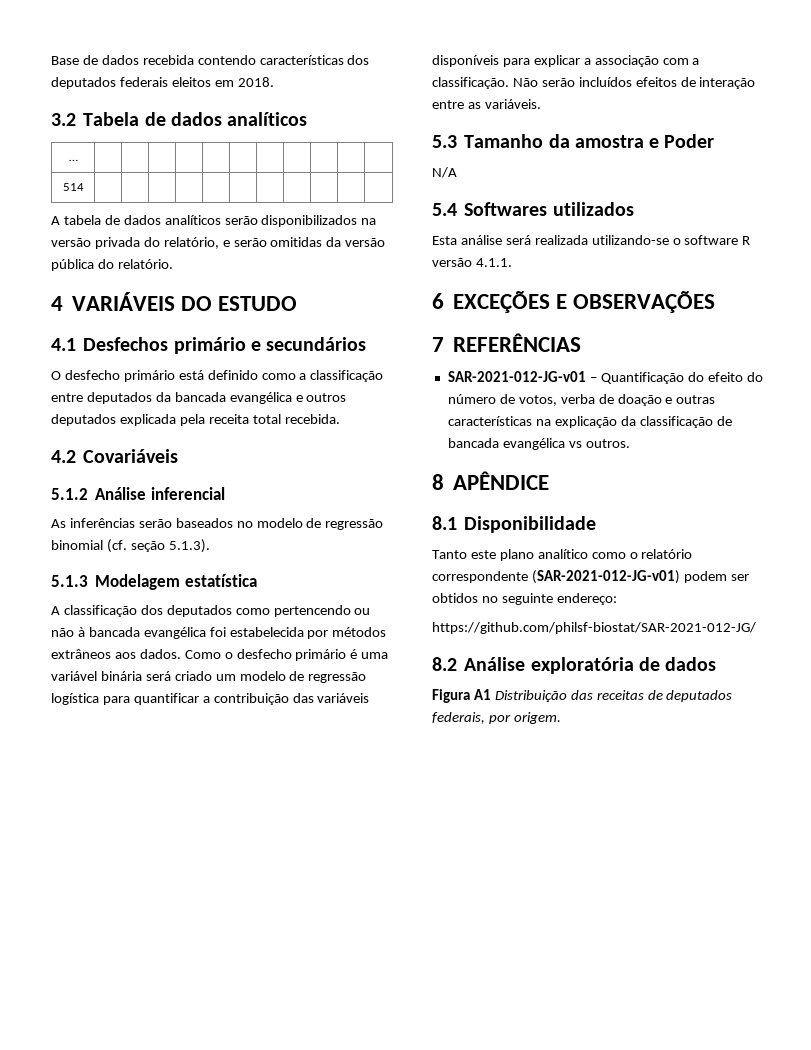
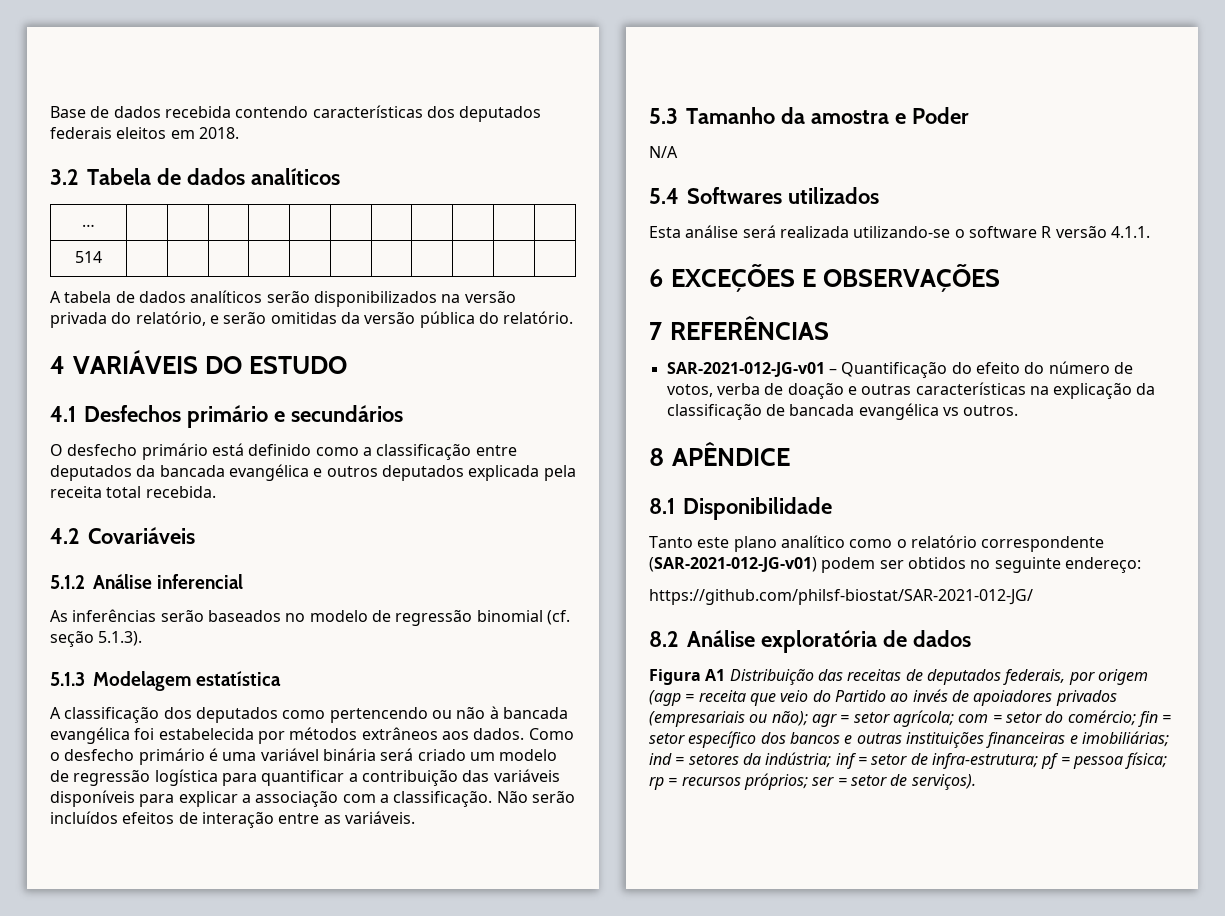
[513,712,561,724] origem. -> [1097,669,1148,685] [649,689,1117,706] [649,710,1172,727] [649,731,1169,748] [649,752,1168,769] [649,773,976,790] origem (agp = receita que veio do Partido ao invés de apoiadores privados (empresariais ou não); agr = setor agrícola; com = setor do comércio; fin = setor específico dos bancos e outras instituições financeiras e imobiliárias; ind = setores da indústria; inf = setor de infra-estrutura; pf = pessoa física; rp = recursos próprios; ser = setor de serviços).

